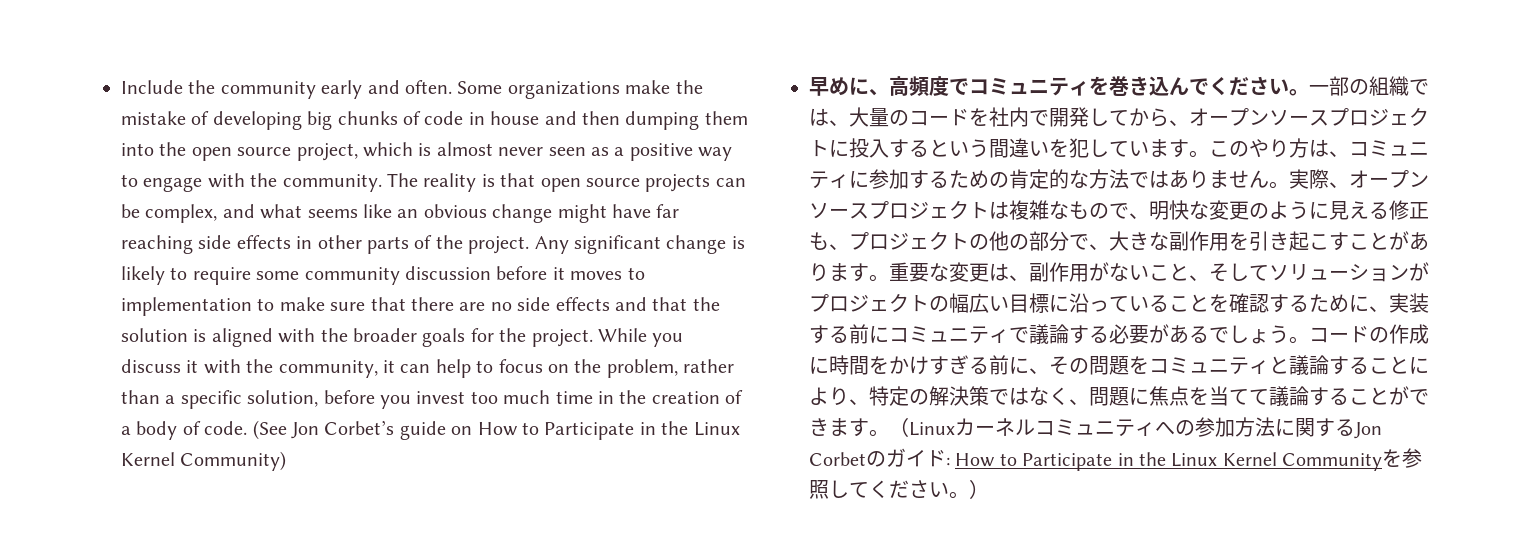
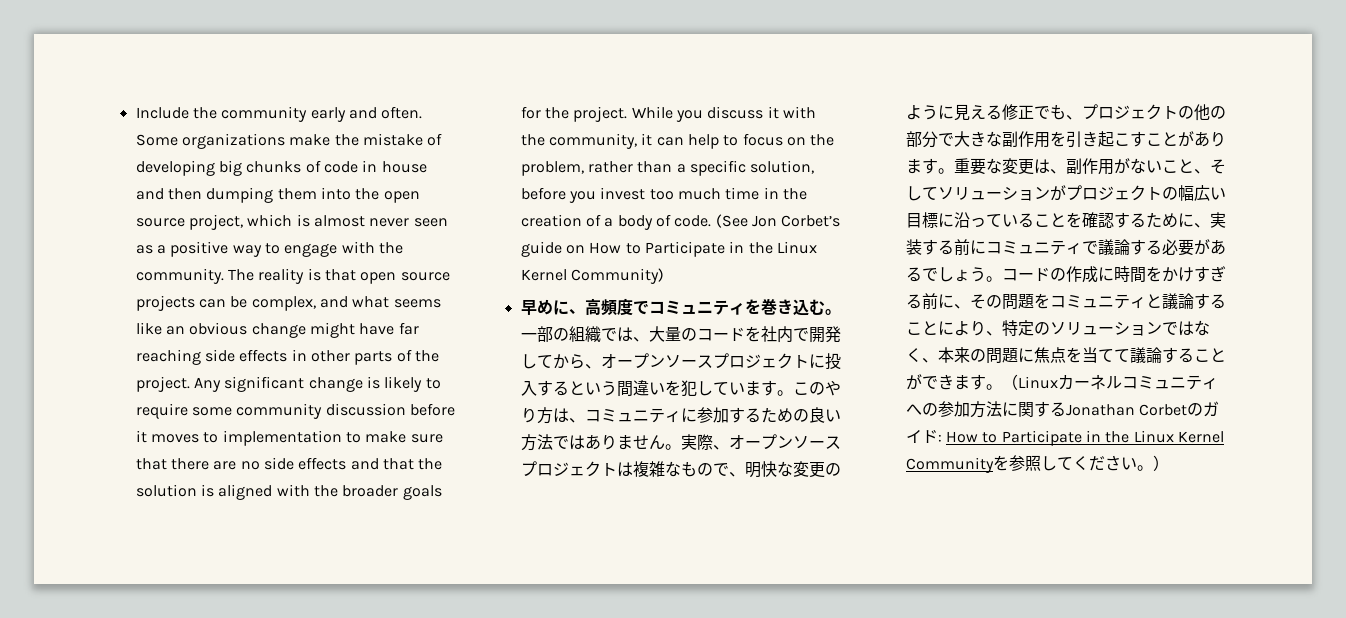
[1169,76,1289,96] んでください -> [808,299,825,315] む
[1009,169,1089,189] 肯定的な -> [808,407,841,423] 良い
(1429, 210) none -> [1033,106,1050,119] で
[1089,244,1109,250] 、 -> (954, 139) none
[929,386,989,406] 解決策 -> [1049,322,1162,336] ソリューション
(1089, 402) none -> [937,347,986,363] 本来の
[1354,422,1382,439] Jon -> [1065,404,1135,416] Jonathan

